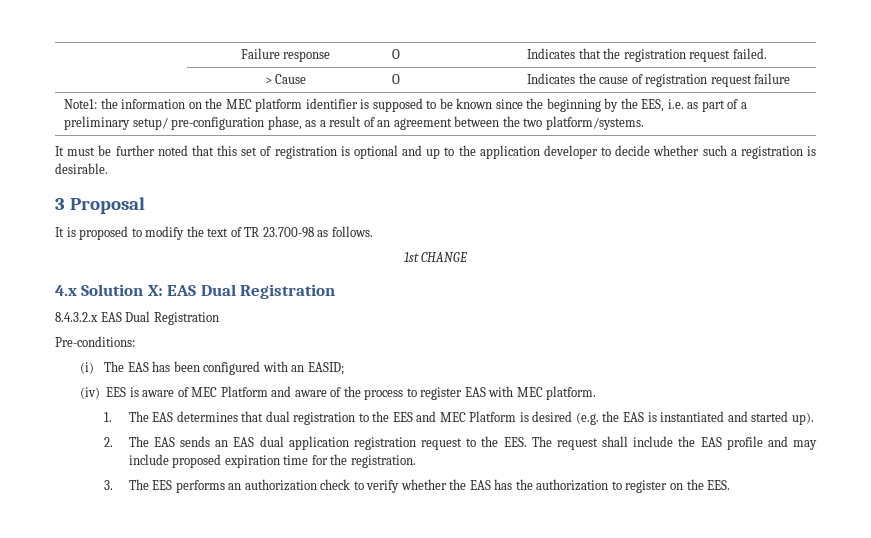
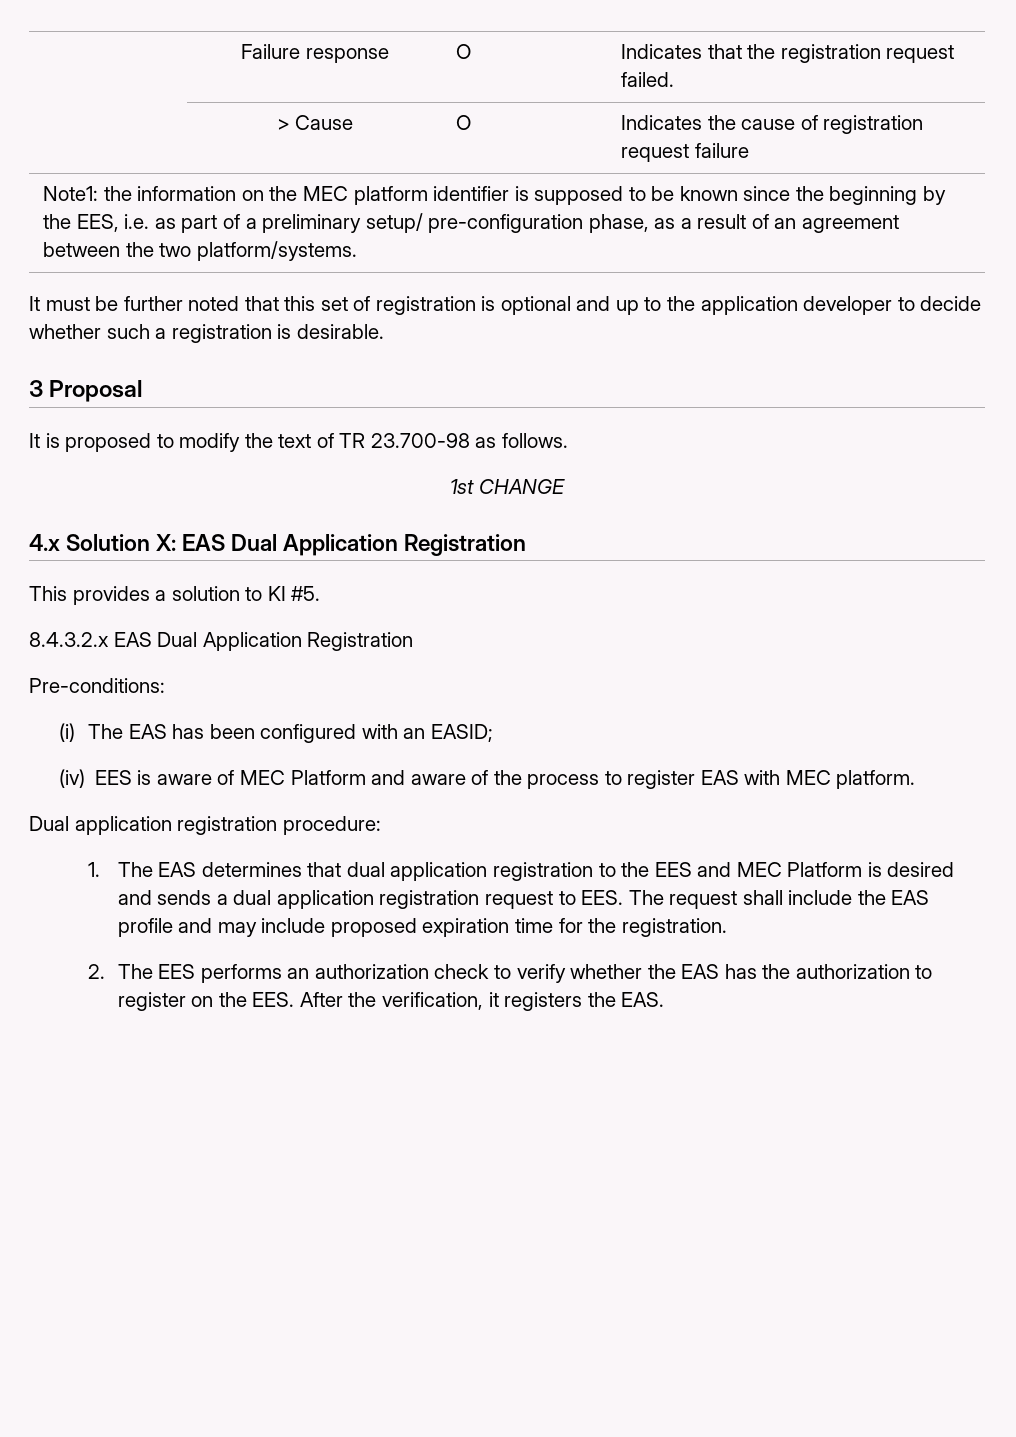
[240,284,336,299] Registration -> [283,534,527,556] [29,586,321,605] Application Registration // This provides a solution to KI #5.
(151, 316) none -> [202,632,302,651] Application
(597, 393) none -> [29,816,381,835] // Dual application registration procedure:
(290, 416) none -> [390,862,488,881] application
[575,411,814,425] [104,436,255,447] (e.g. the EAS is instantiated and started up). // 2. The EAS sends an EAS -> [117,890,228,905] and sends a
[481,436,499,447] the -> (576, 898) none
[104,480,114,490] 3. -> [88,964,106,979] 2.
(731, 485) none -> [299,992,665,1011] After the verification, it registers the EAS.

